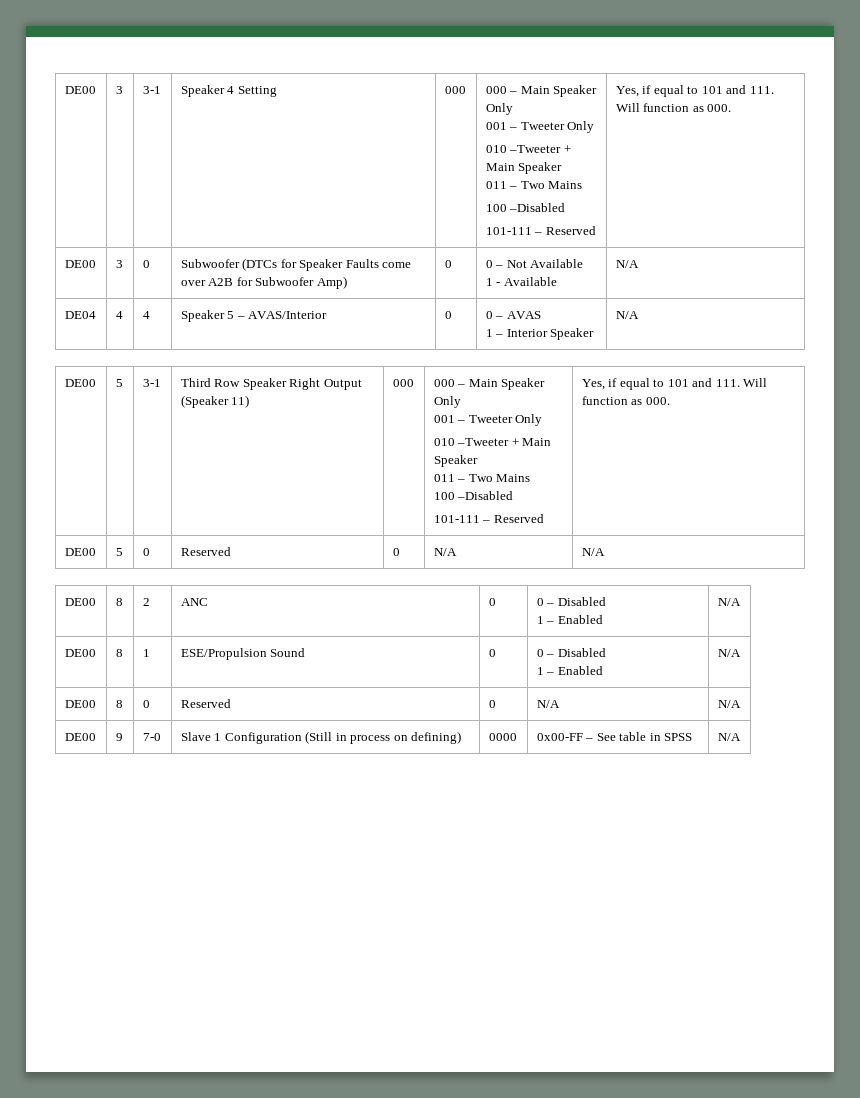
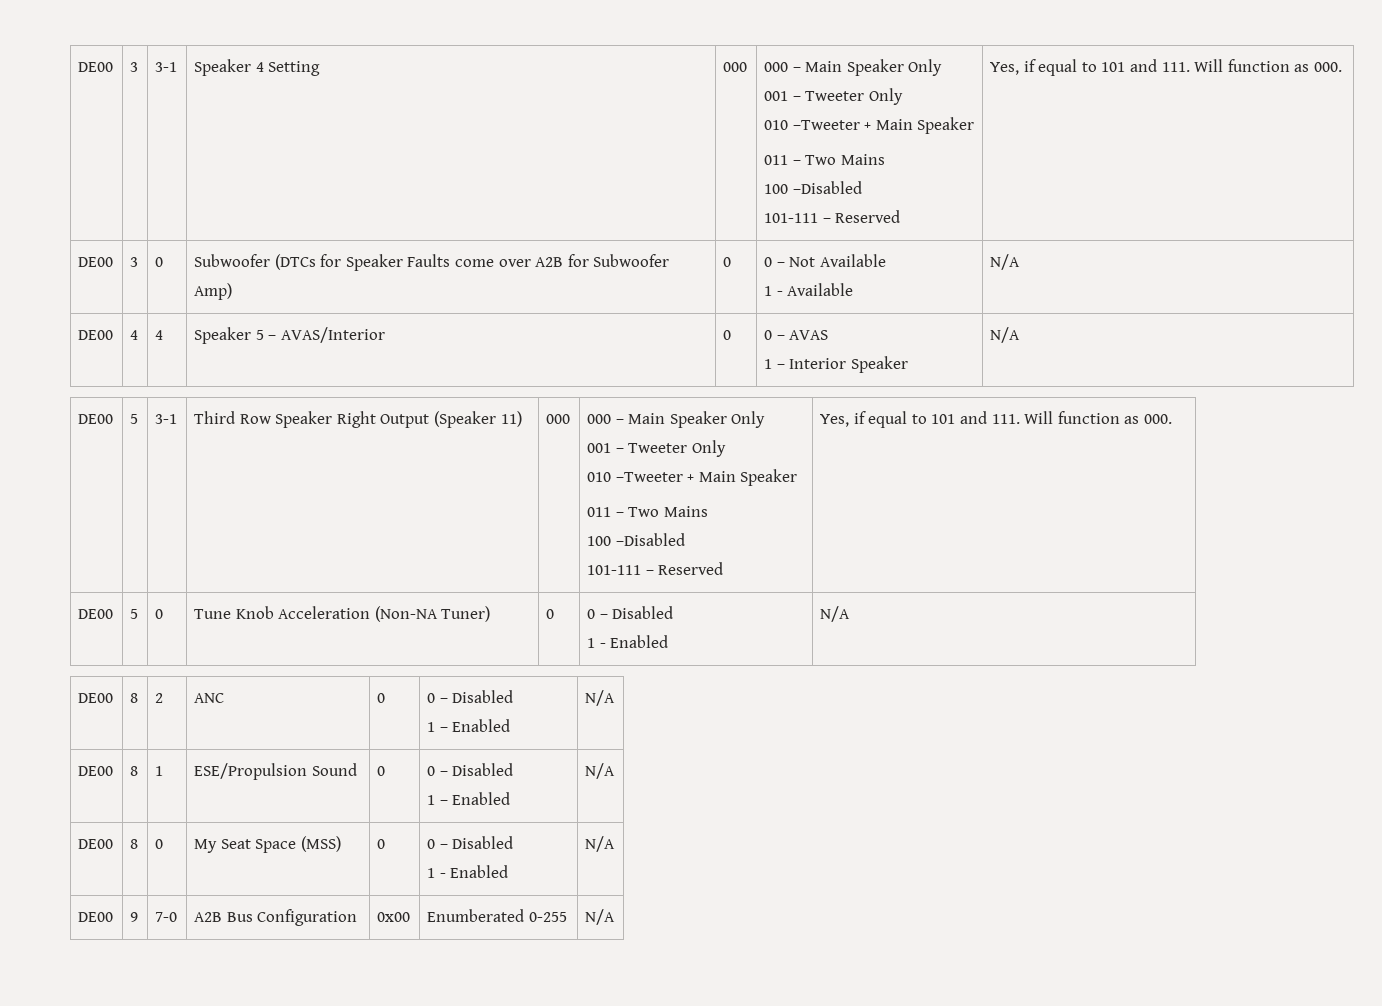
[64,311,96,319] DE04 -> [78,330,114,340] DE00
[180,547,231,556] [392,548,400,556] [433,548,457,556] Reserved | 0 | N/A -> [194,606,491,622] [546,609,555,619] [587,606,674,619] [587,635,669,648] Tune Knob Acceleration (Non-NA Tuner) | 0 | 0 – Disabled // 1 - Enabled
[180,699,231,708] [488,700,496,708] [536,700,560,708] Reserved | 0 | N/A -> [194,836,341,853] [377,839,386,849] [427,836,514,849] [427,865,509,878] My Seat Space (MSS) | 0 | 0 – Disabled // 1 - Enabled
[180,732,222,741] Slave 1 -> [194,912,253,922] A2B Bus
[305,731,462,744] [488,733,517,741] [536,732,693,741] (Still in process on defining) | 0000 | 0x00-FF – See table in SPSS -> [377,912,411,922] [427,909,567,922] | 0x00 | Enumberated 0-255

